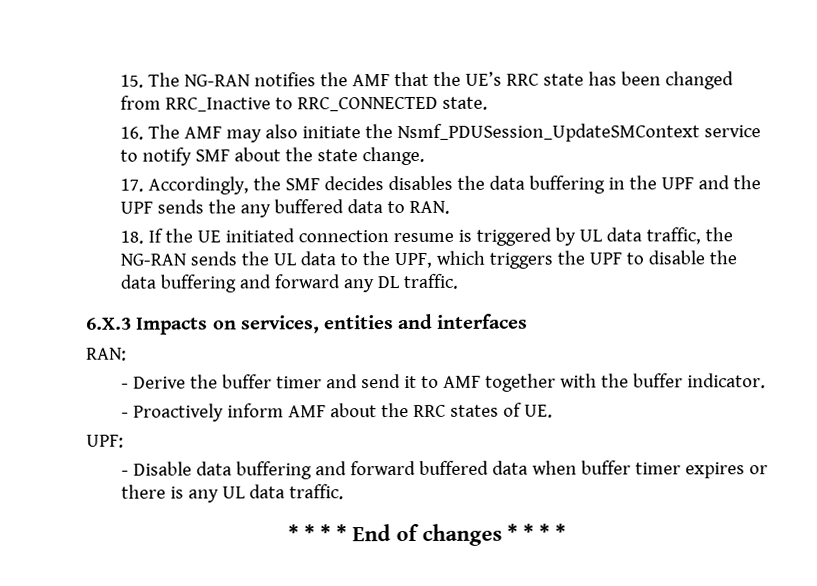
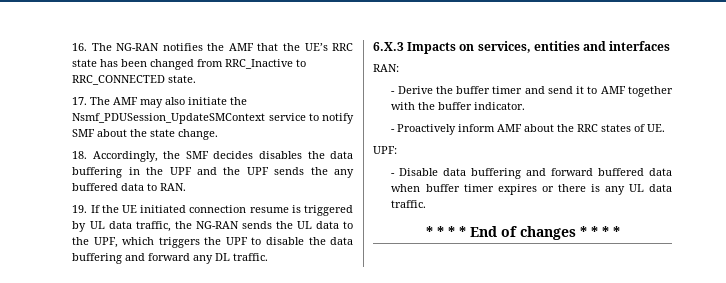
[120,74,145,88] 15. -> [72,43,88,51] 16.
[120,126,145,140] 16. -> [72,97,88,105] 17.
[120,178,145,192] 17. -> [72,151,88,159] 18.
[120,230,145,244] 18. -> [72,205,88,213] 19.

